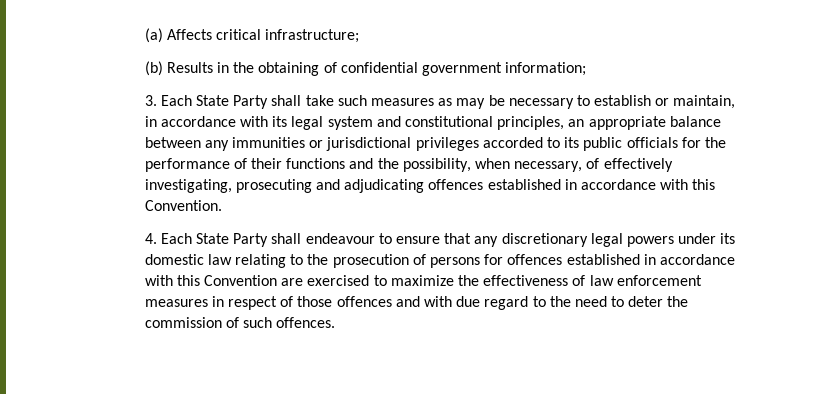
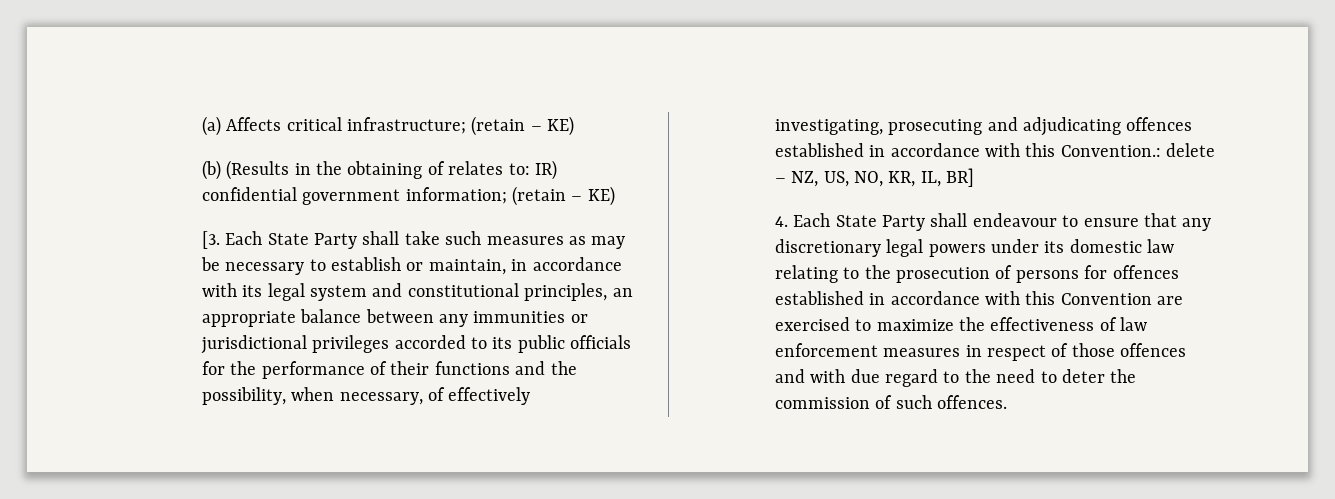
(360, 36) none -> [471,116,575,136] (retain – KE)
[166,62,213,73] Results -> [226,160,290,180] (Results
(337, 67) none -> [448,160,557,180] relates to: IR)
[144,95,157,106] // 3. -> [511,186,615,206] [201,231,220,249] (retain – KE) // [3.
[144,200,222,211] Convention. -> [1060,143,1216,157] [774,168,975,187] Convention.: delete – NZ, US, NO, KR, IL, BR]

